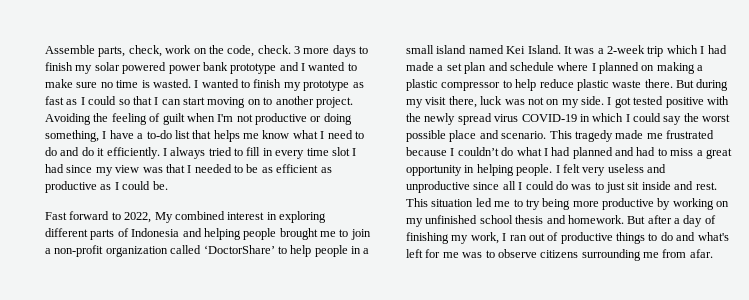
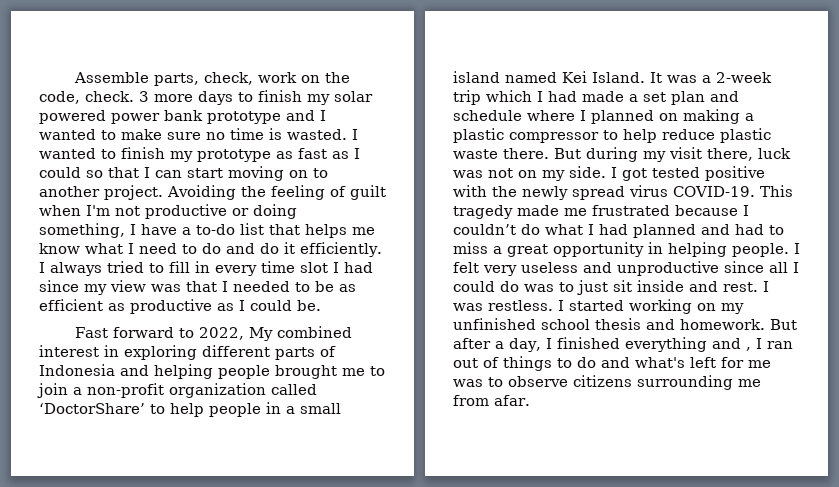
[521,113,731,125] [406,130,547,142] COVID-19 in which I could say the worst possible place and scenario. -> [673,186,755,197] COVID-19.
[406,198,671,210] This situation led me to try being more productive by -> [763,281,769,292] [453,300,624,311] I was restless. I started
[683,215,716,227] [406,232,499,244] day of finishing my work, -> [509,337,751,352] day, I finished everything and ,
[560,232,613,244] productive -> (499, 362) none

